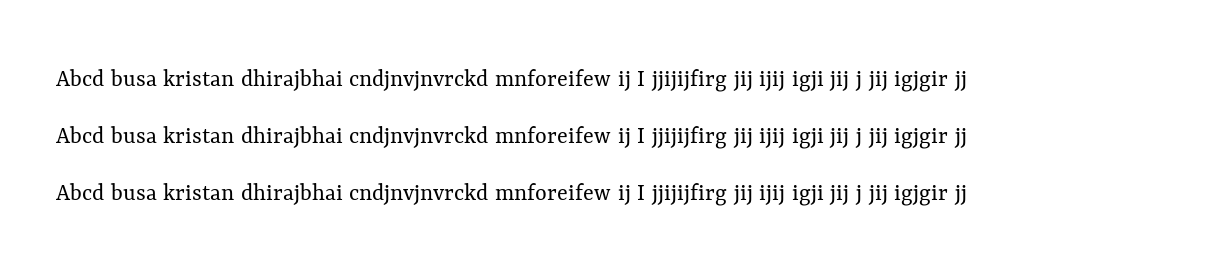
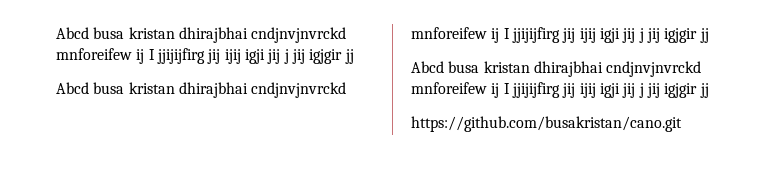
(967, 195) none -> [411,116,682,132] // https://github.com/busakristan/cano.git

